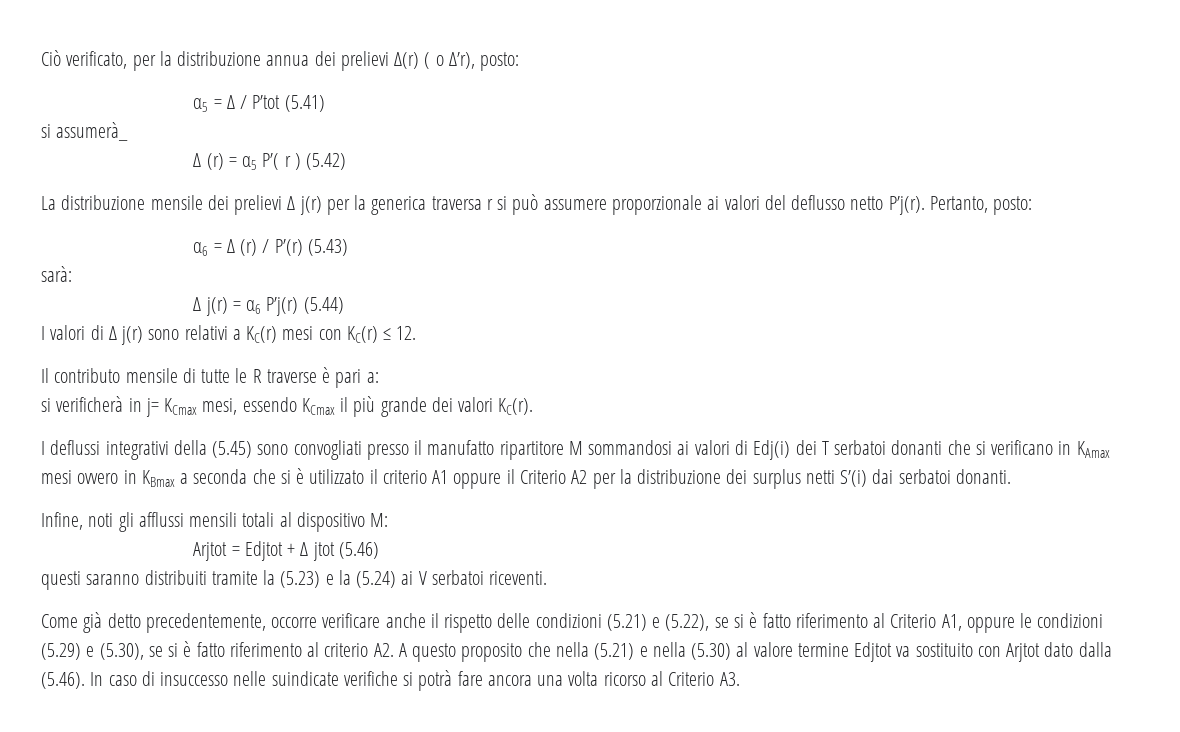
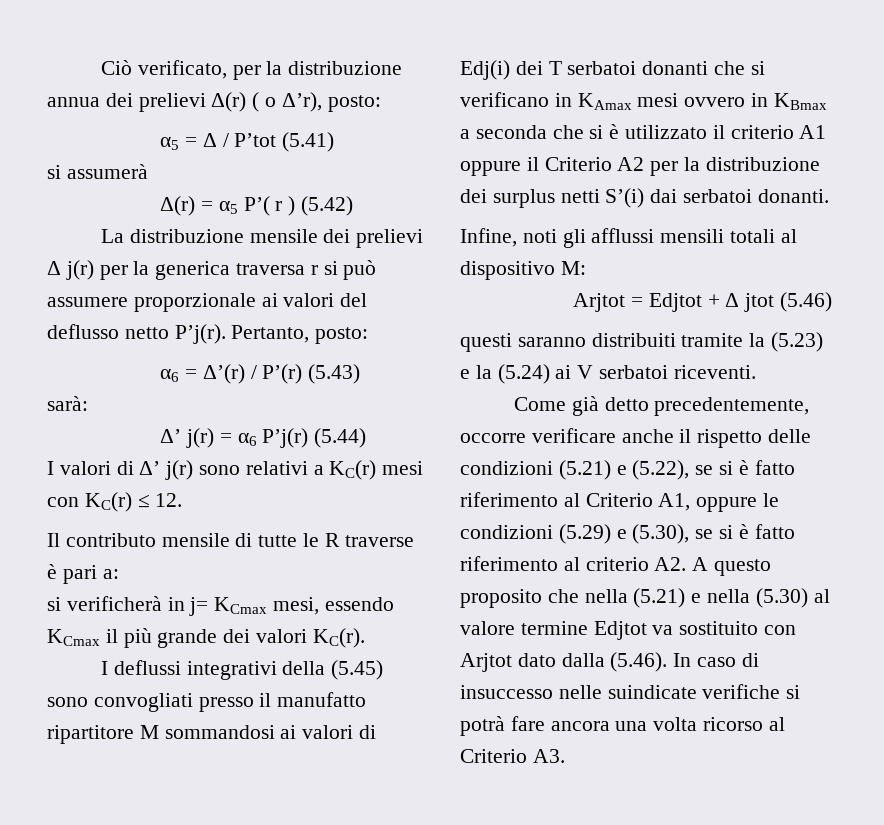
[56,122,129,141] [193,153,224,170] assumerà_ // Δ (r) -> [66,164,148,179] [160,196,196,216] assumerà // Δ(r)
[226,239,258,256] Δ (r) -> [202,364,245,384] Δ’(r)
[193,297,202,311] Δ -> [160,429,182,443] Δ’
[108,326,117,340] Δ -> [139,461,161,475] Δ’

